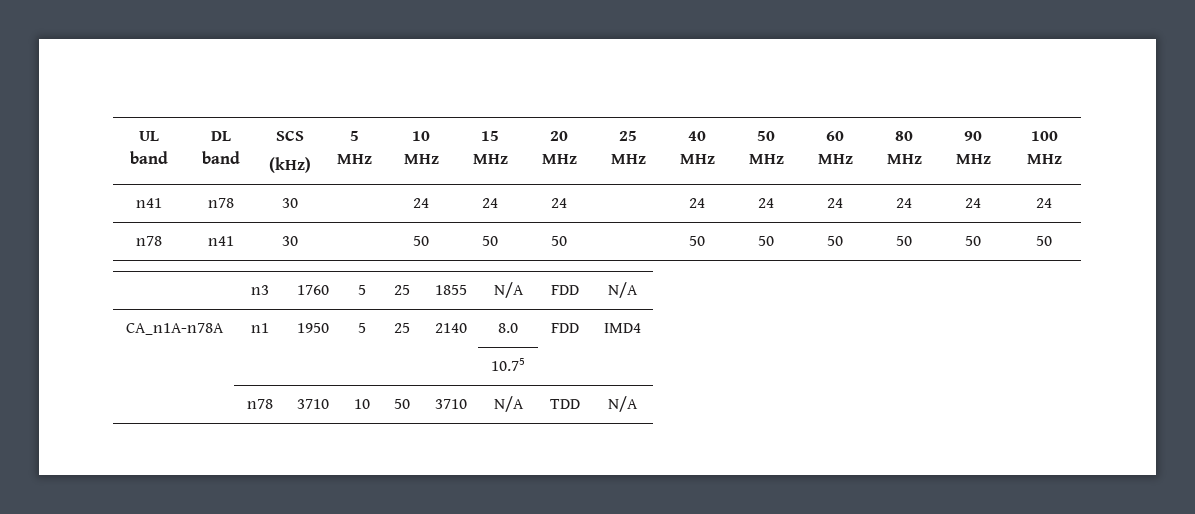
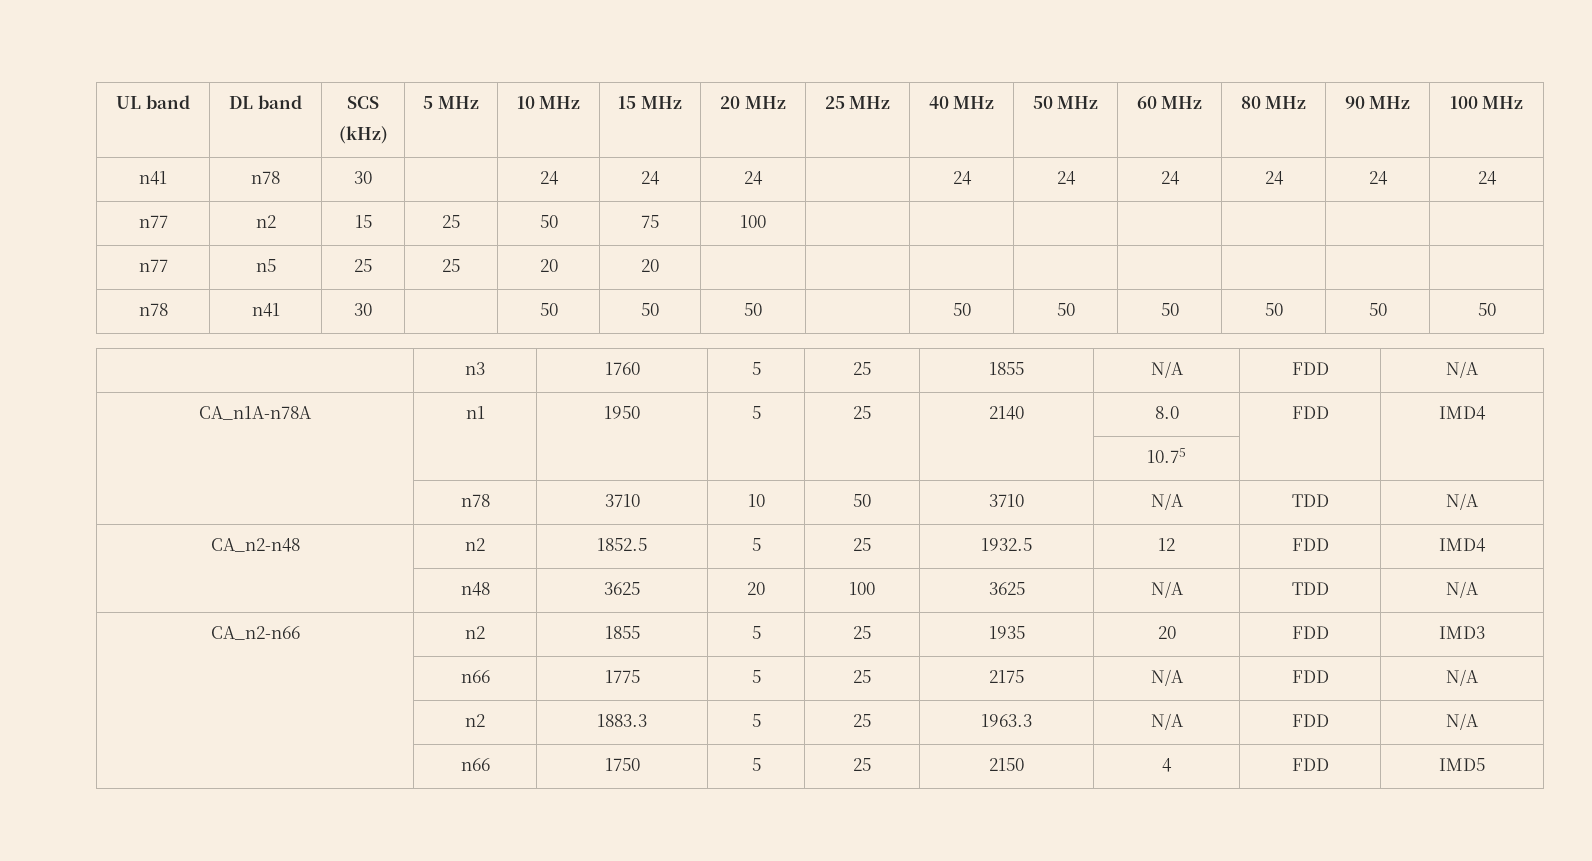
(1052, 203) none -> [138,215,168,228] [255,215,276,228] [354,215,372,228] [442,215,461,228] [539,215,558,228] [641,215,659,228] [740,215,766,228] [138,259,168,272] [255,259,276,272] [354,259,372,272] [442,259,461,272] [539,259,558,272] [641,259,659,272] // n77 | n2 | 15 | 25 | 50 | 75 | 100 | | | | | | | // n77 | n5 | 25 | 25 | 20 | 20 | | | | | | | |
(638, 404) none -> [210,538,300,552] [465,538,486,551] [597,538,647,551] [751,538,761,551] [853,538,871,551] [981,538,1032,551] [1158,538,1175,551] [1291,538,1329,551] [1439,538,1486,552] [460,582,490,596] [604,582,640,595] [747,582,765,595] [849,582,875,595] [988,582,1025,595] [1150,581,1184,598] [1291,582,1329,595] [1446,581,1479,598] [210,626,300,640] [465,626,486,639] [604,626,640,639] [751,626,761,639] [853,626,871,639] [988,626,1025,639] [1157,626,1176,639] [1291,626,1329,639] [1439,626,1485,639] [460,670,490,683] [604,670,640,683] [751,670,761,683] [853,670,871,683] [989,670,1024,683] [1150,669,1184,686] [1291,670,1329,683] [1446,669,1479,686] [465,714,486,727] [597,714,647,727] [751,714,761,727] [853,714,871,727] [981,714,1032,727] [1150,713,1184,730] [1291,714,1329,727] [1446,713,1479,730] [460,758,490,771] [604,758,640,771] [751,758,761,771] [853,758,871,771] [989,758,1024,771] [1162,758,1172,772] [1291,758,1329,771] [1439,758,1485,771] // CA_n2-n48 | n2 | 1852.5 | 5 | 25 | 1932.5 | 12 | FDD | IMD4 // | n48 | 3625 | 20 | 100 | 3625 | N/A | TDD | N/A // CA_n2-n66 | n2 | 1855 | 5 | 25 | 1935 | 20 | FDD | IMD3 // | n66 | 1775 | 5 | 25 | 2175 | N/A | FDD | N/A // | n2 | 1883.3 | 5 | 25 | 1963.3 | N/A | FDD | N/A // | n66 | 1750 | 5 | 25 | 2150 | 4 | FDD | IMD5

